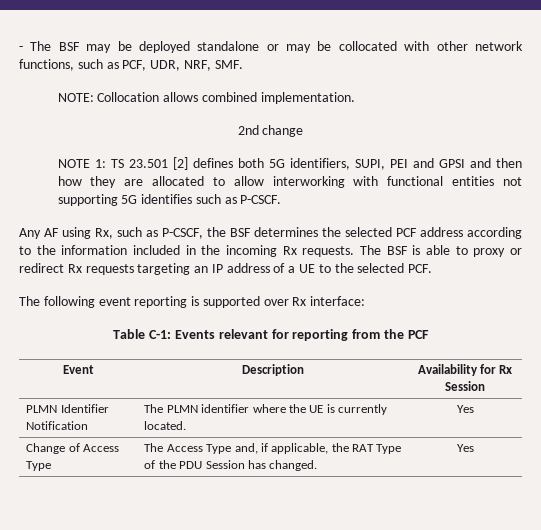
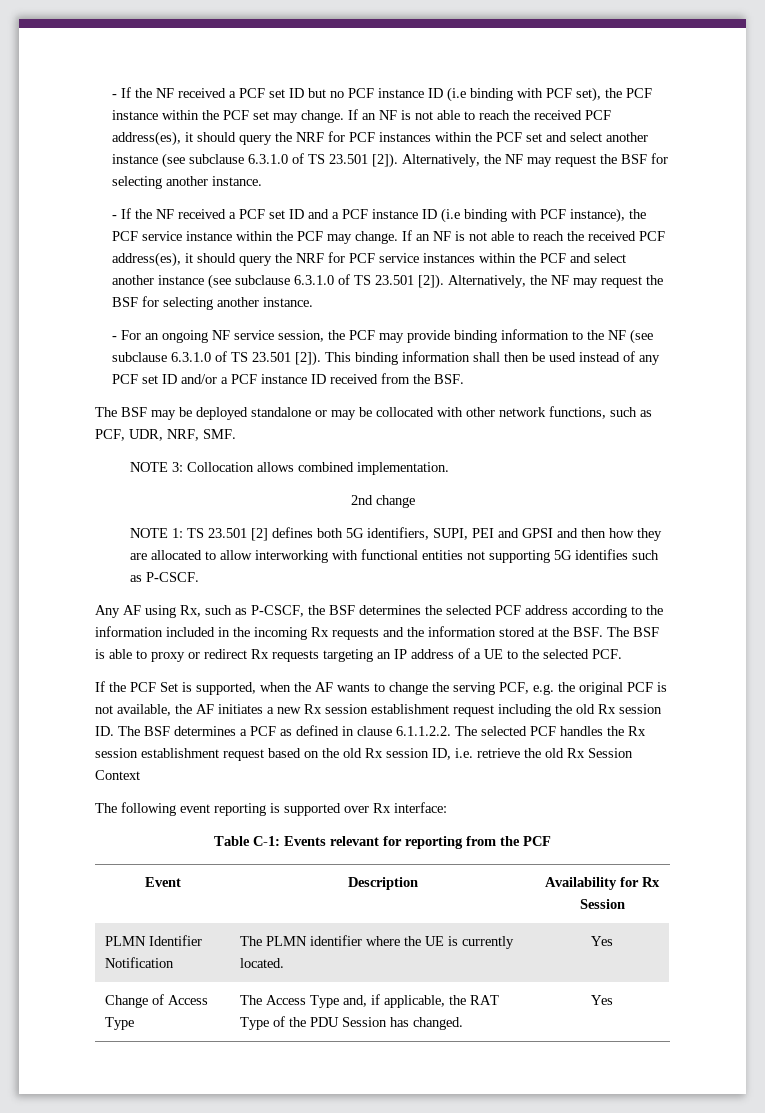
[19,46,23,51] - -> [112,87,653,102] [112,109,612,123] [112,131,649,146] [112,153,669,168] [112,176,263,189] [112,208,647,223] [112,230,666,244] [112,252,627,267] [112,274,664,289] [112,296,314,310] [112,329,654,344] [112,351,661,366] [112,373,465,384] - If the NF received a PCF set ID but no PCF instance ID (i.e binding with PCF set), the PCF instance within the PCF set may change. If an NF is not able to reach the received PCF address(es), it should query the NRF for PCF instances within the PCF set and select another instance (see subclause 6.3.1.0 of TS 23.501 [2]). Alternatively, the NF may request the BSF for selecting another instance. // - If the NF received a PCF set ID and a PCF instance ID (i.e binding with PCF instance), the PCF service instance within the PCF may change. If an NF is not able to reach the received PCF address(es), it should query the NRF for PCF service instances within the PCF and select another instance (see subclause 6.3.1.0 of TS 23.501 [2]). Alternatively, the NF may request the BSF for selecting another instance. // - For an ongoing NF service session, the PCF may provide binding information to the NF (see subclause 6.3.1.0 of TS 23.501 [2]). This binding information shall then be used instead of any PCF set ID and/or a PCF instance ID received from the BSF. //
[57,93,94,102] NOTE: -> [129,462,183,472] NOTE 3:
[302,246,355,257] requests. -> [332,626,603,640] requests and the information stored at the BSF.
(433, 268) none -> [95,681,667,695] [95,704,662,717] [95,725,646,736] [95,748,633,761] [95,770,140,780] // If the PCF Set is supported, when the AF wants to change the serving PCF, e.g. the original PCF is not available, the AF initiates a new Rx session establishment request including the old Rx session ID. The BSF determines a PCF as defined in clause 6.1.1.2.2. The selected PCF handles the Rx session establishment request based on the old Rx session ID, i.e. retrieve the old Rx Session Context

